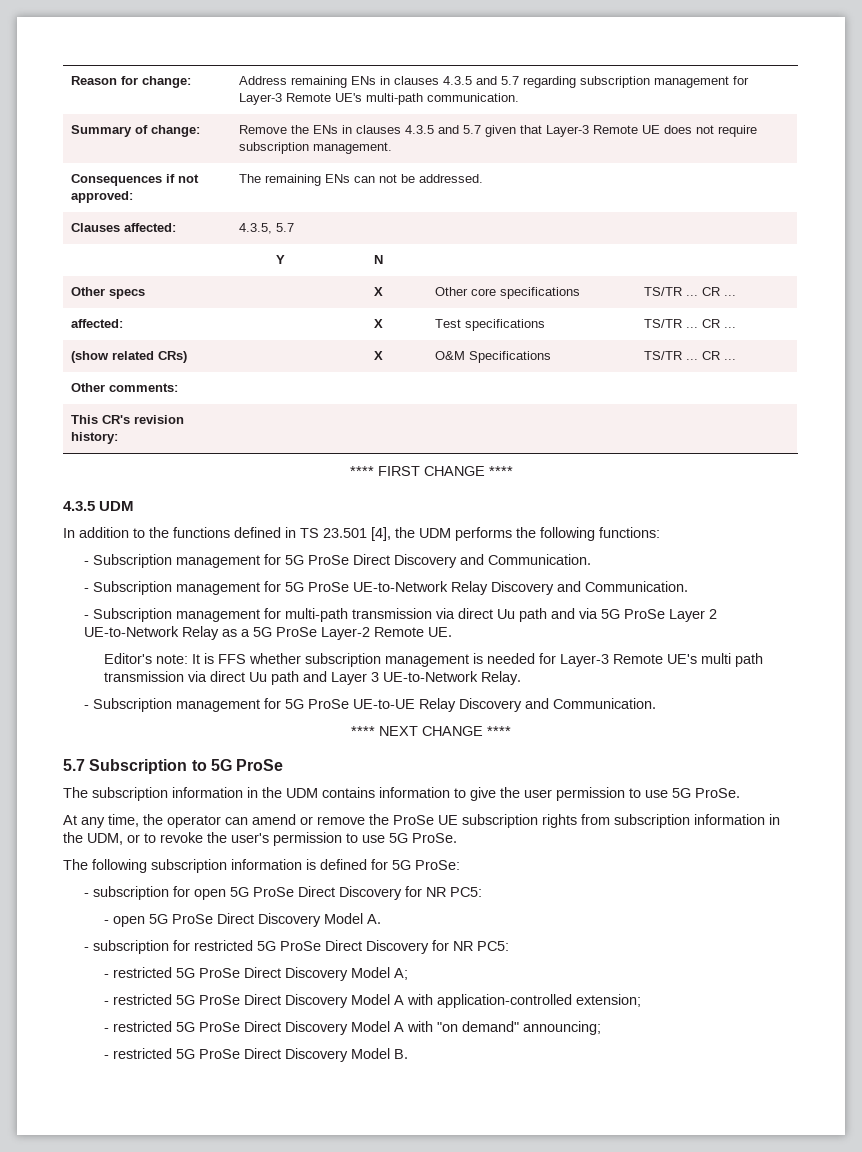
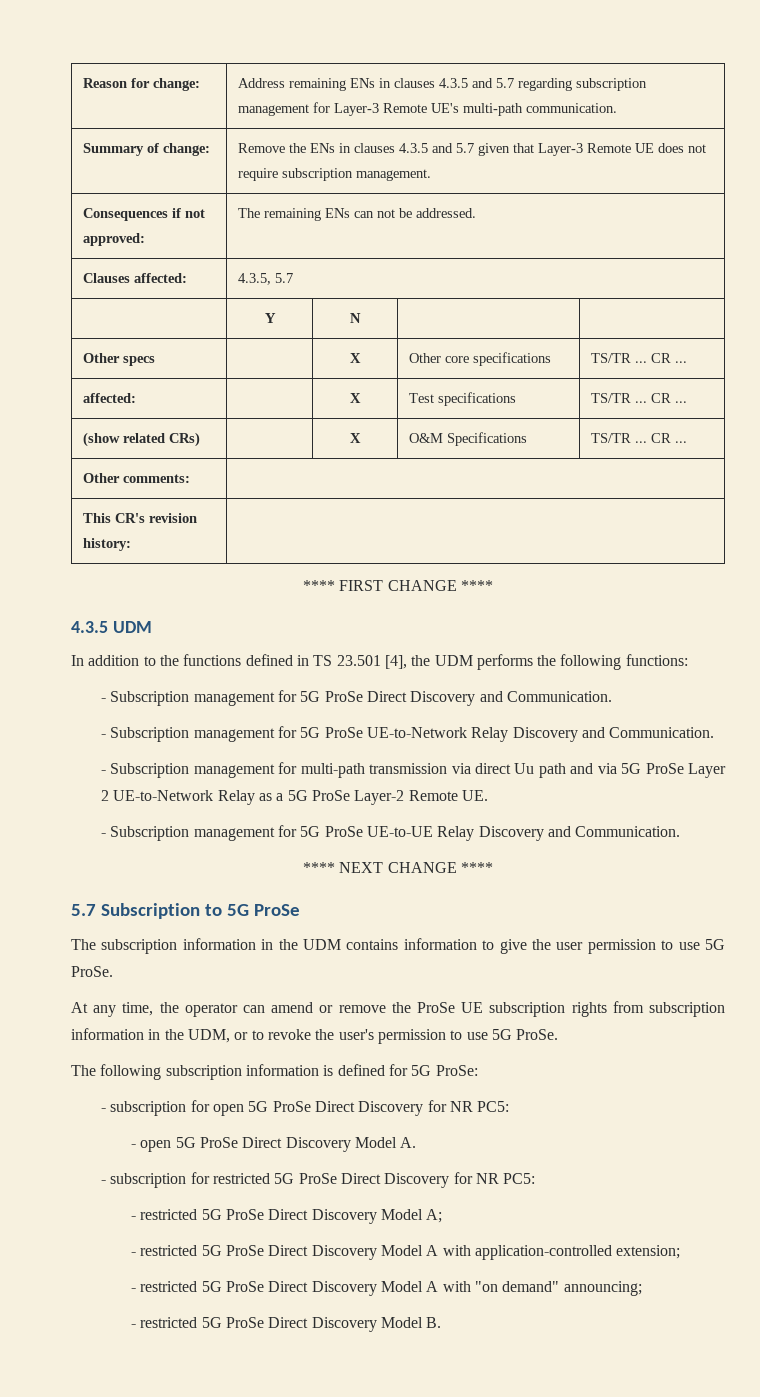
[104,653,764,667] [104,671,522,685] // Editor's note: It is FFS whether subscription management is needed for Layer-3 Remote UE's multi path transmission via direct Uu path and Layer 3 UE-to-Network Relay. -> (488, 795) none

